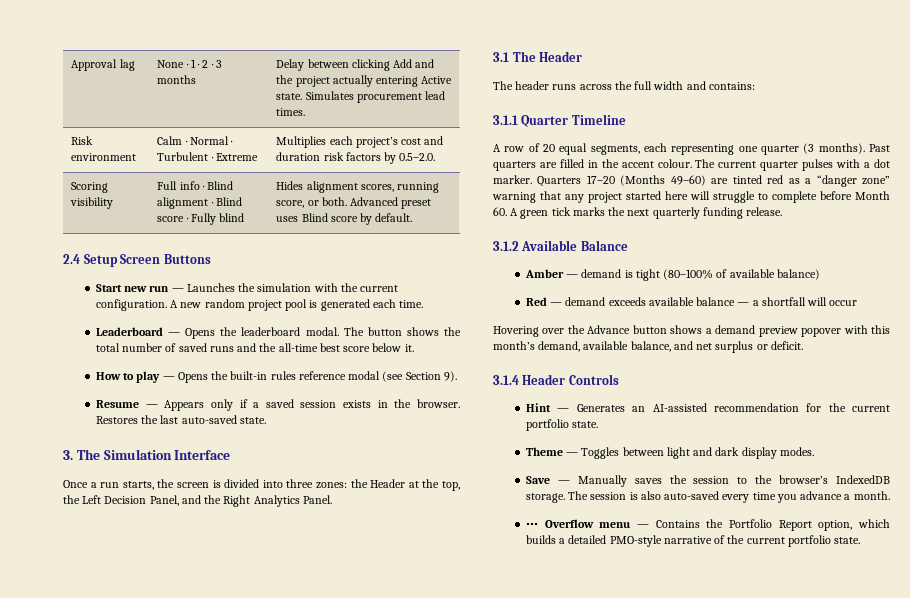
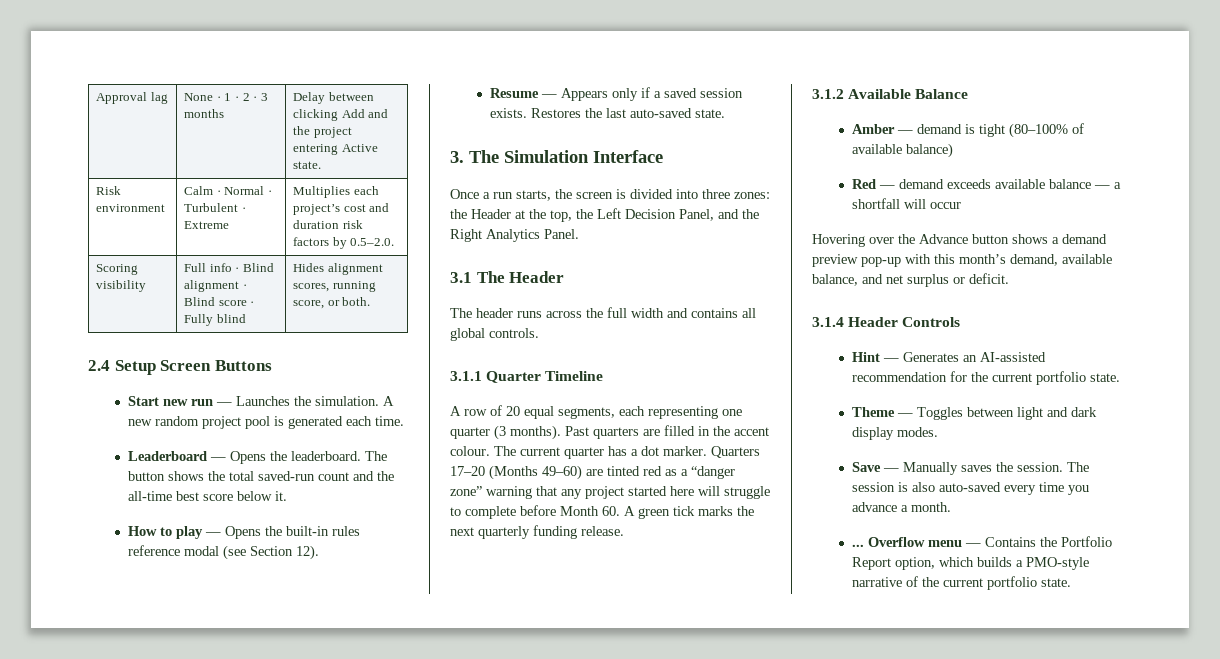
[332,75,373,87] actually -> (352, 132) none
[305,91,446,103] [276,108,306,116] Simulates procurement lead times. -> (322, 165) none
[350,197,432,209] [276,213,413,225] Advanced preset uses Blind score by default. -> (371, 301) none
[257,283,399,292] [95,299,167,311] simulation with the current configuration. -> [314,396,379,406] simulation.
[241,327,339,336] leaderboard modal. -> [290,451,361,461] leaderboard.
[122,343,234,352] number of saved runs -> [257,471,349,481] saved-run count
[443,371,457,382] 9). -> [295,545,319,560] 12).
[343,399,461,408] exists in the browser. -> [489,108,527,118] exists.
[708,82,755,90] contains: -> [691,308,756,318] [450,328,539,341] contains all global controls.
[802,159,861,171] pulses with -> [608,446,627,456] has
[801,328,842,337] popover -> [861,257,901,267] pop-up
[693,475,890,484] [525,493,565,503] session to the browser’s IndexedDB storage. -> [1016,462,1063,472] session.
[525,523,538,528] ⋯ -> [851,544,864,547] ...
[568,535,607,544] detailed -> (1023, 563) none

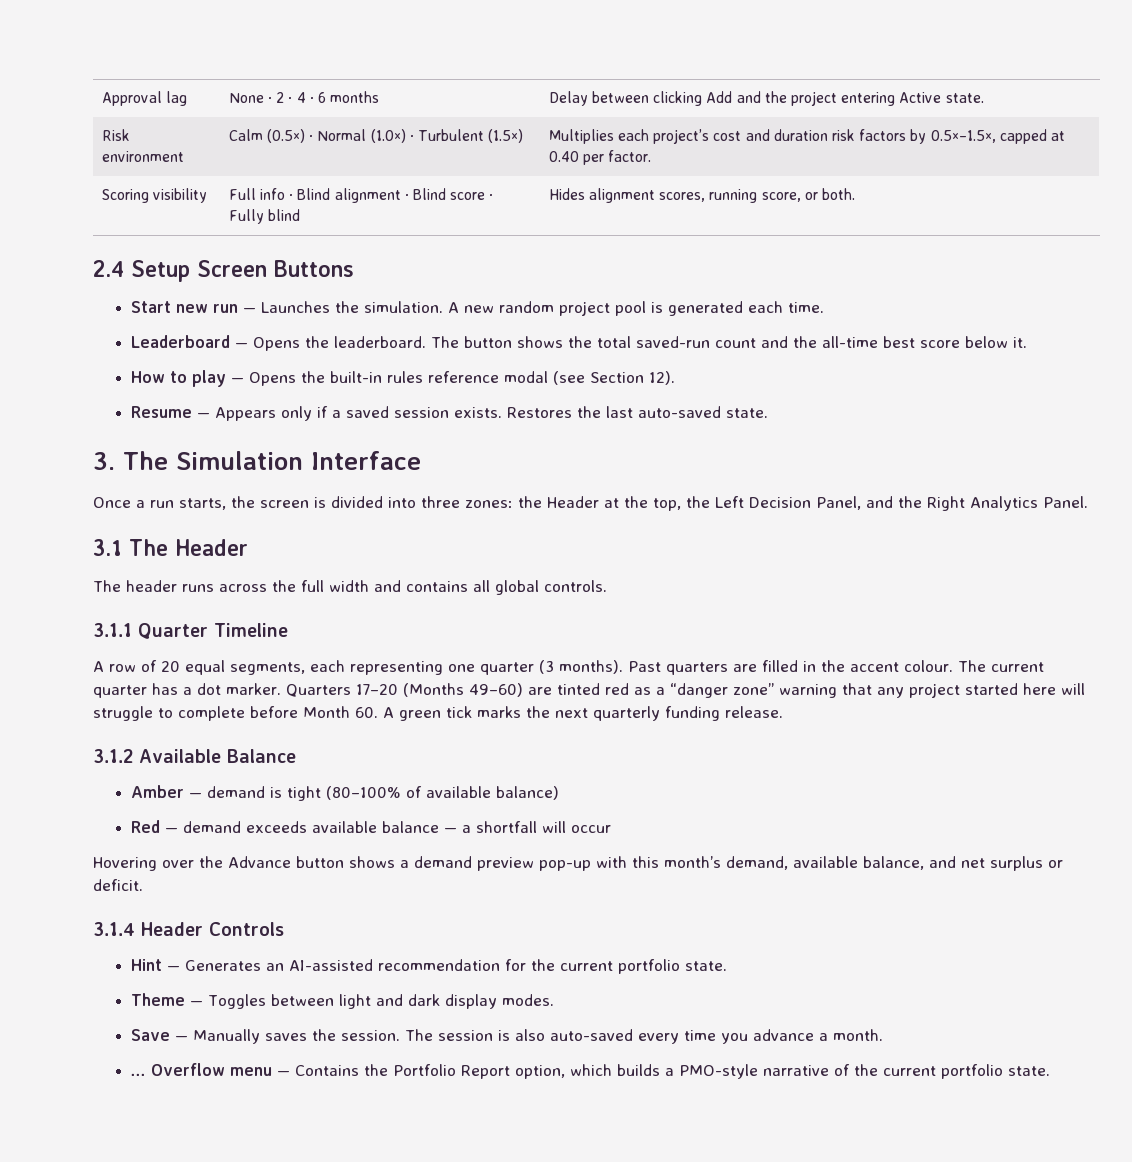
[224,93,268,101] 1 · 2 · 3 -> [276,92,327,103] 2 · 4 · 6
(214, 190) none -> [267,129,306,143] (0.5×)
(265, 190) none -> [370,129,406,143] (1.0×)
[241,207,246,212] [184,221,230,229] · Extreme -> [488,129,524,143] (1.5×)
[350,238,395,246] 0.5–2.0. -> [930,129,1065,144] [548,150,652,165] 0.5×–1.5×, capped at 0.40 per factor.

